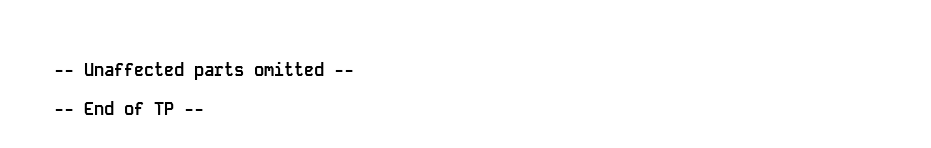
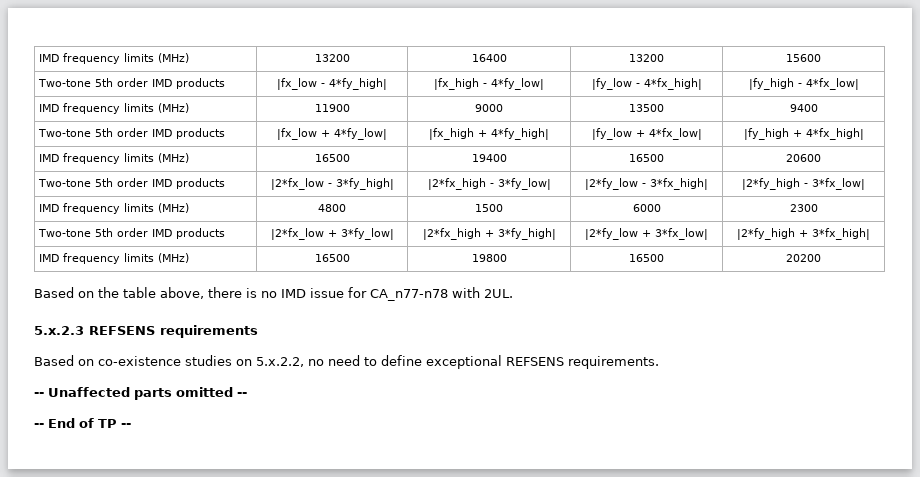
(54, 72) none -> [39,53,190,64] [314,54,350,62] [471,54,507,62] [629,54,664,62] [786,54,821,62] [38,78,226,89] [277,78,387,90] [434,78,544,90] [591,78,702,90] [748,78,859,90] [39,103,190,114] [314,104,350,112] [475,104,503,112] [629,104,664,112] [789,104,818,112] [38,128,226,139] [277,128,387,140] [429,128,549,140] [591,128,702,140] [743,128,864,140] [39,153,190,164] [314,154,350,162] [471,154,507,162] [629,154,664,162] [786,154,821,162] [38,178,226,189] [270,178,394,190] [427,178,551,190] [585,178,708,190] [742,178,865,190] [39,203,190,214] [318,204,346,212] [475,204,503,212] [632,204,661,212] [789,204,818,212] [38,228,226,239] [270,228,394,240] [422,228,556,240] [585,228,708,240] [737,228,870,240] [39,253,190,264] [314,254,350,262] [471,254,507,262] [629,254,664,262] [786,254,821,262] [34,287,513,301] [34,325,258,338] [34,355,659,369] IMD frequency limits (MHz) | 13200 | 16400 | 13200 | 15600 // Two-tone 5th order IMD products | |fx_low - 4*fy_high| | |fx_high - 4*fy_low| | |fy_low - 4*fx_high| | |fy_high - 4*fx_low| // IMD frequency limits (MHz) | 11900 | 9000 | 13500 | 9400 // Two-tone 5th order IMD products | |fx_low + 4*fy_low| | |fx_high + 4*fy_high| | |fy_low + 4*fx_low| | |fy_high + 4*fx_high| // IMD frequency limits (MHz) | 16500 | 19400 | 16500 | 20600 // Two-tone 5th order IMD products | |2*fx_low - 3*fy_high| | |2*fx_high - 3*fy_low| | |2*fy_low - 3*fx_high| | |2*fy_high - 3*fx_low| // IMD frequency limits (MHz) | 4800 | 1500 | 6000 | 2300 // Two-tone 5th order IMD products | |2*fx_low + 3*fy_low| | |2*fx_high + 3*fy_high| | |2*fy_low + 3*fx_low| | |2*fy_high + 3*fx_high| // IMD frequency limits (MHz) | 16500 | 19800 | 16500 | 20200 // Based on the table above, there is no IMD issue for CA_n77-n78 with 2UL. // 5.x.2.3 REFSENS requirements // Based on co-existence studies on 5.x.2.2, no need to define exceptional REFSENS requirements. //

